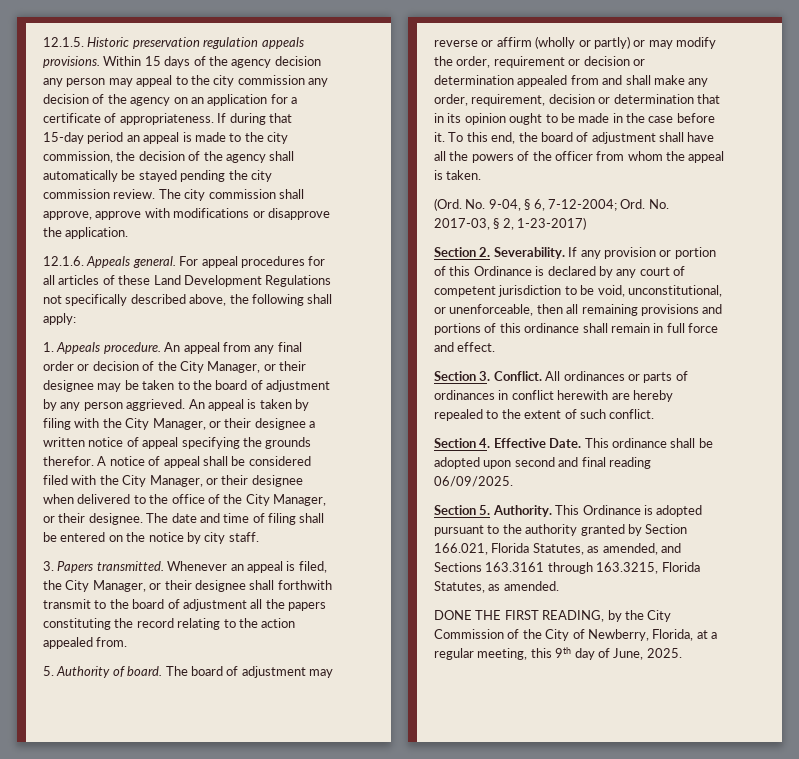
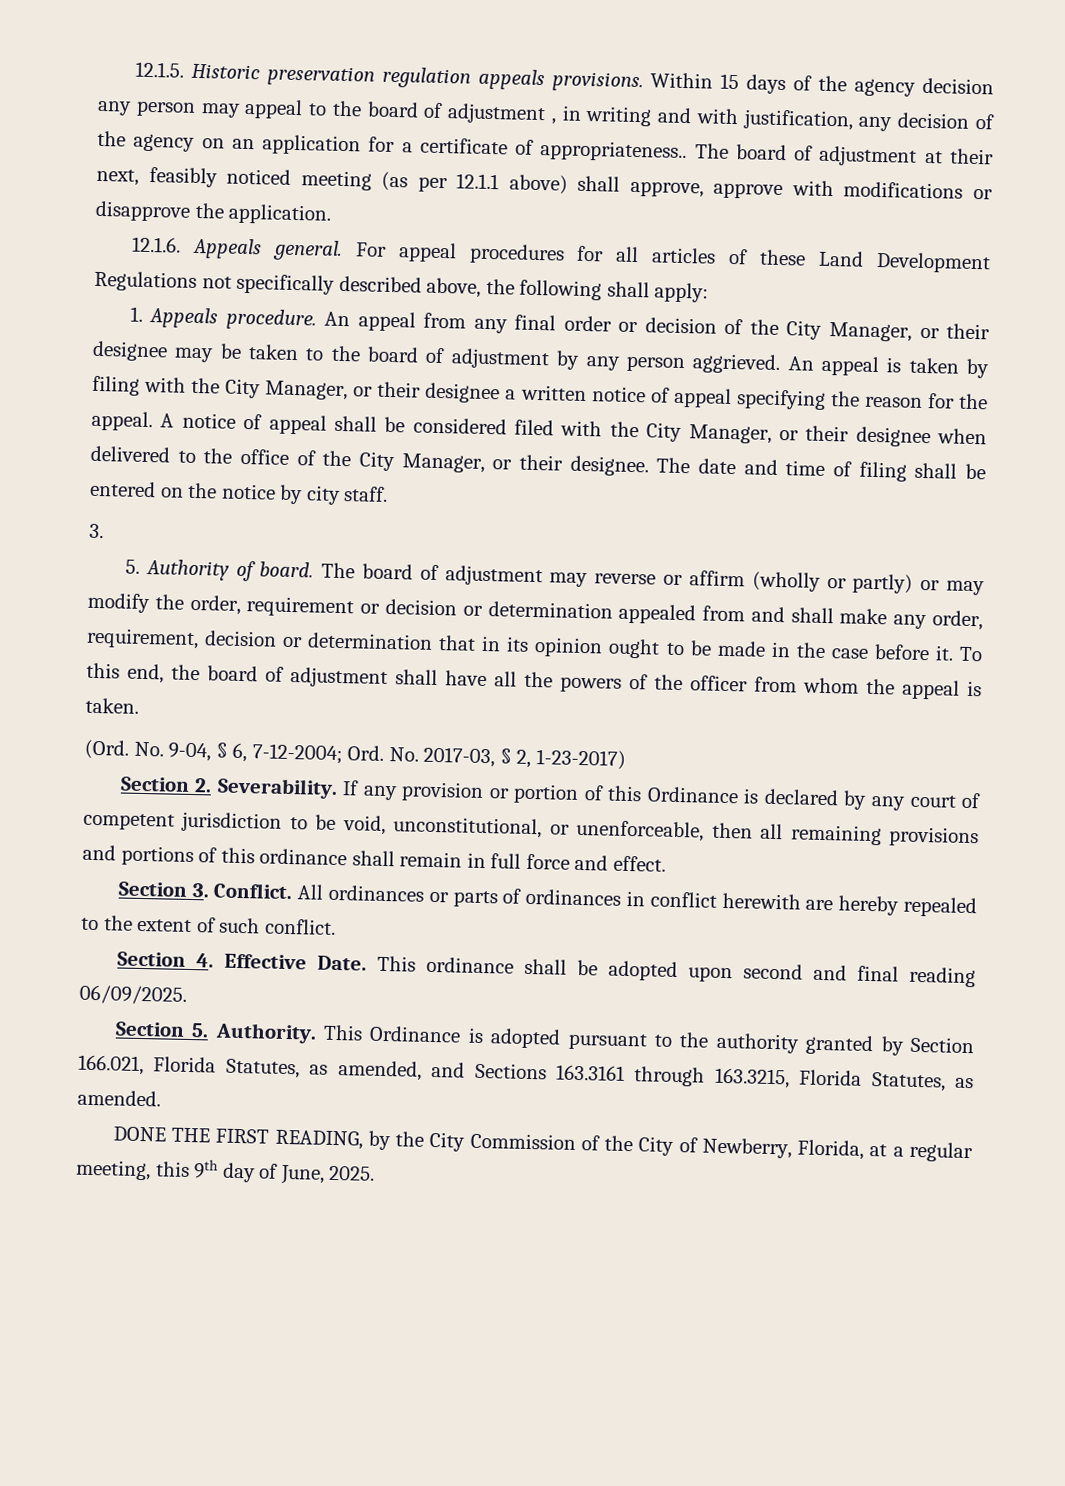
[213,75,305,87] city commission -> [366,101,854,131] board of adjustment , in writing and with justification,
[119,113,292,125] [43,132,288,144] [43,151,295,163] [43,170,272,182] [43,189,276,201] appropriateness. If during that 15-day period an appeal is made to the city commission, the decision of the agency shall automatically be stayed pending the city commission review. The city commission -> [540,140,994,167] [96,166,568,195] appropriateness.. The board of adjustment at their next, feasibly noticed meeting (as per 12.1.1 above)
[265,437,312,449] [43,456,94,466] grounds therefor. -> [863,393,989,410] [91,410,153,432] reason for the appeal.
[57,561,327,573] [43,580,332,592] [43,599,326,611] [43,618,296,630] [43,637,128,649] Papers transmitted. Whenever an appeal is filed, the City Manager, or their designee shall forthwith transmit to the board of adjustment all the papers constituting the record relating to the action appealed from. -> (104, 531) none

